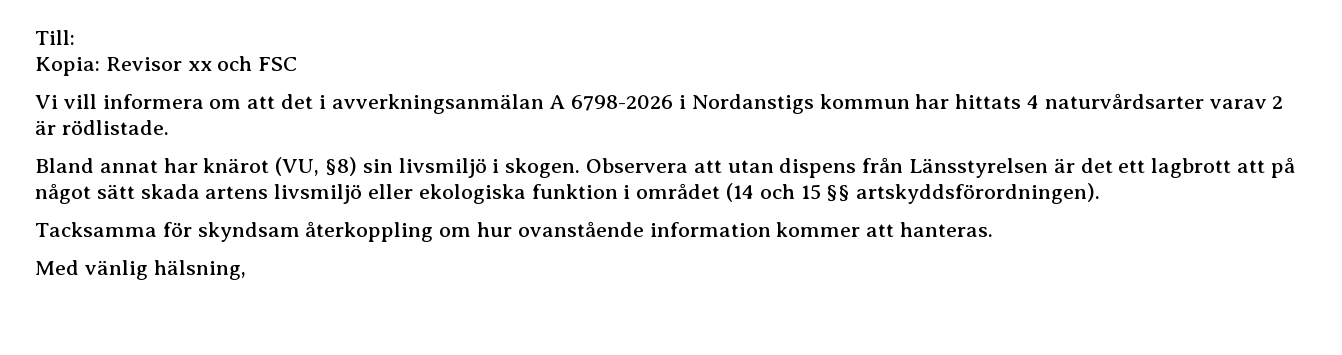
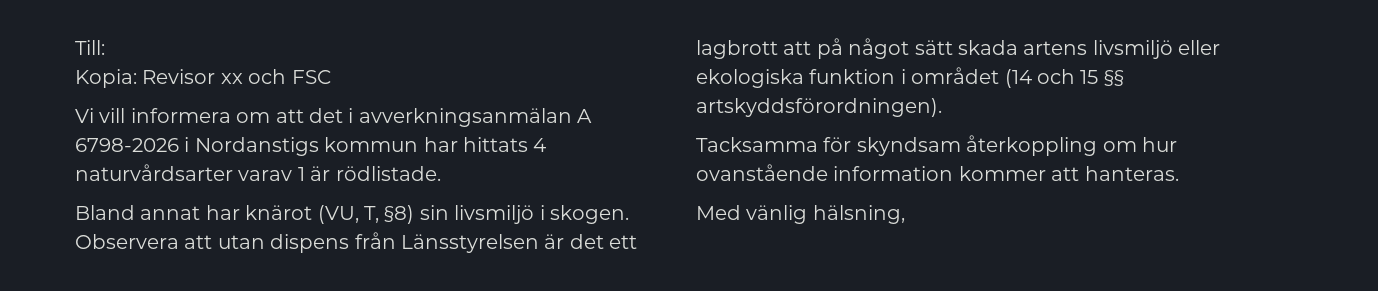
[1272,96,1284,109] 2 -> [297,167,305,181] 1
(320, 166) none -> [364,206,379,223] T,

